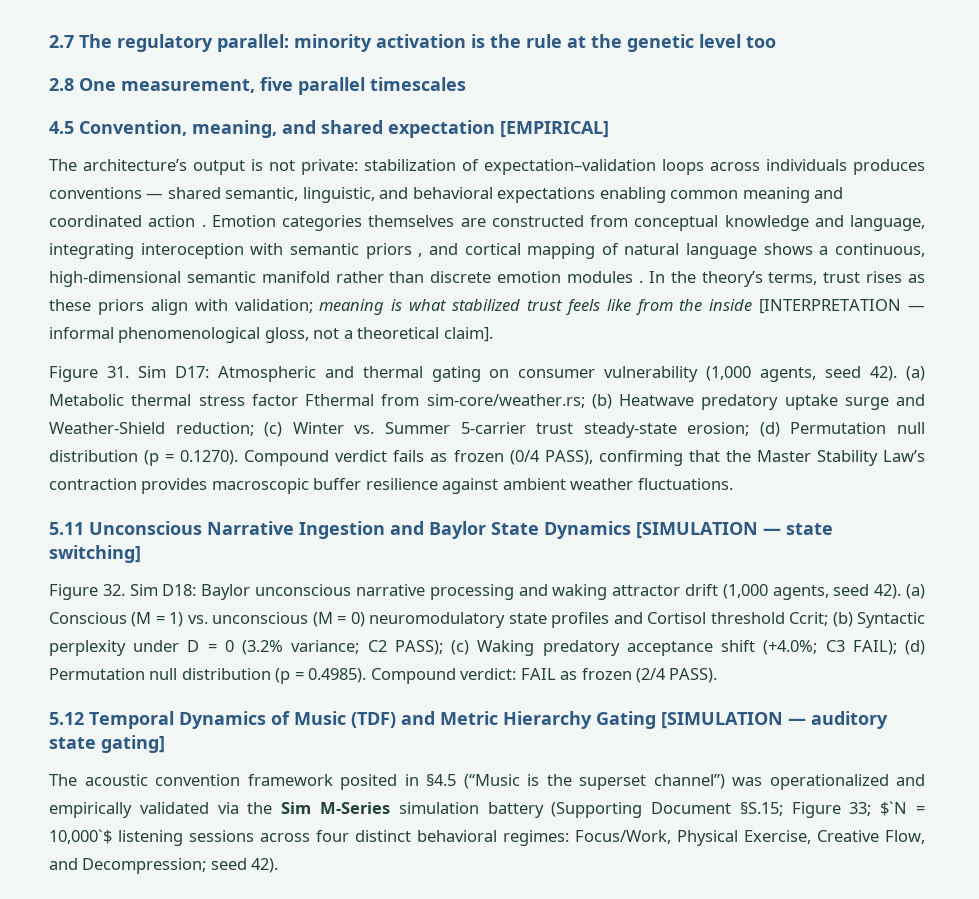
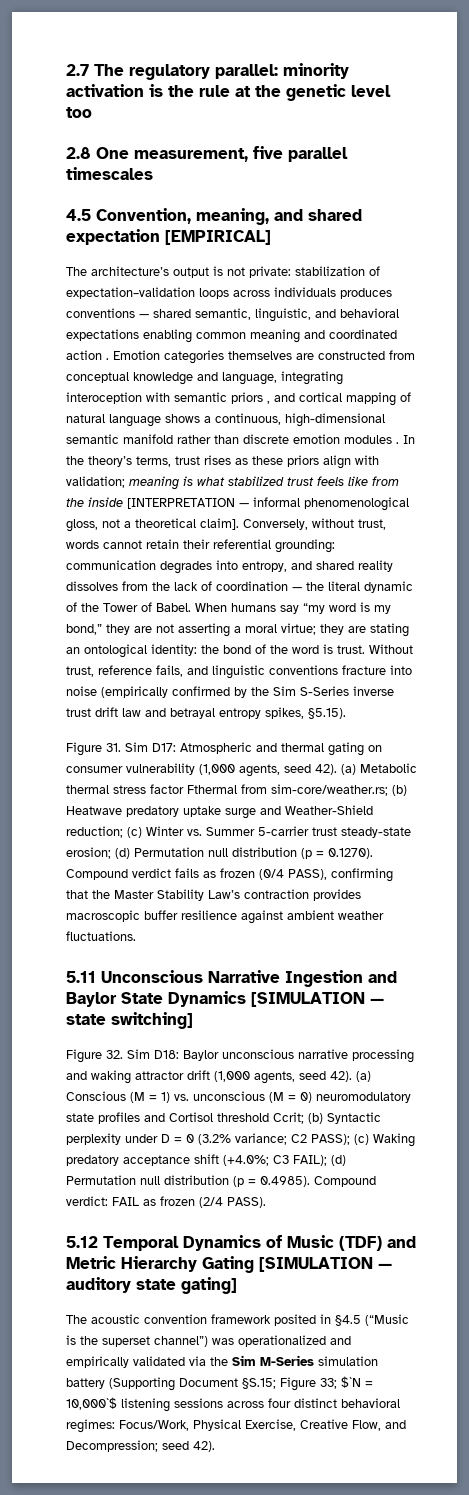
(493, 334) none -> [243,518,386,530] [66,539,335,553] [66,560,393,574] [66,581,413,593] [66,602,391,614] [66,623,409,637] [66,644,413,658] [66,665,412,679] [66,686,394,698] [66,707,346,719] Conversely, without trust, words cannot retain their referential grounding: communication degrades into entropy, and shared reality dissolves from the lack of coordination — the literal dynamic of the Tower of Babel. When humans say “my word is my bond,” they are not asserting a moral virtue; they are stating an ontological identity: the bond of the word is trust. Without trust, reference fails, and linguistic conventions fracture into noise (empirically confirmed by the Sim S-Series inverse trust drift law and betrayal entropy spikes, §5.15).

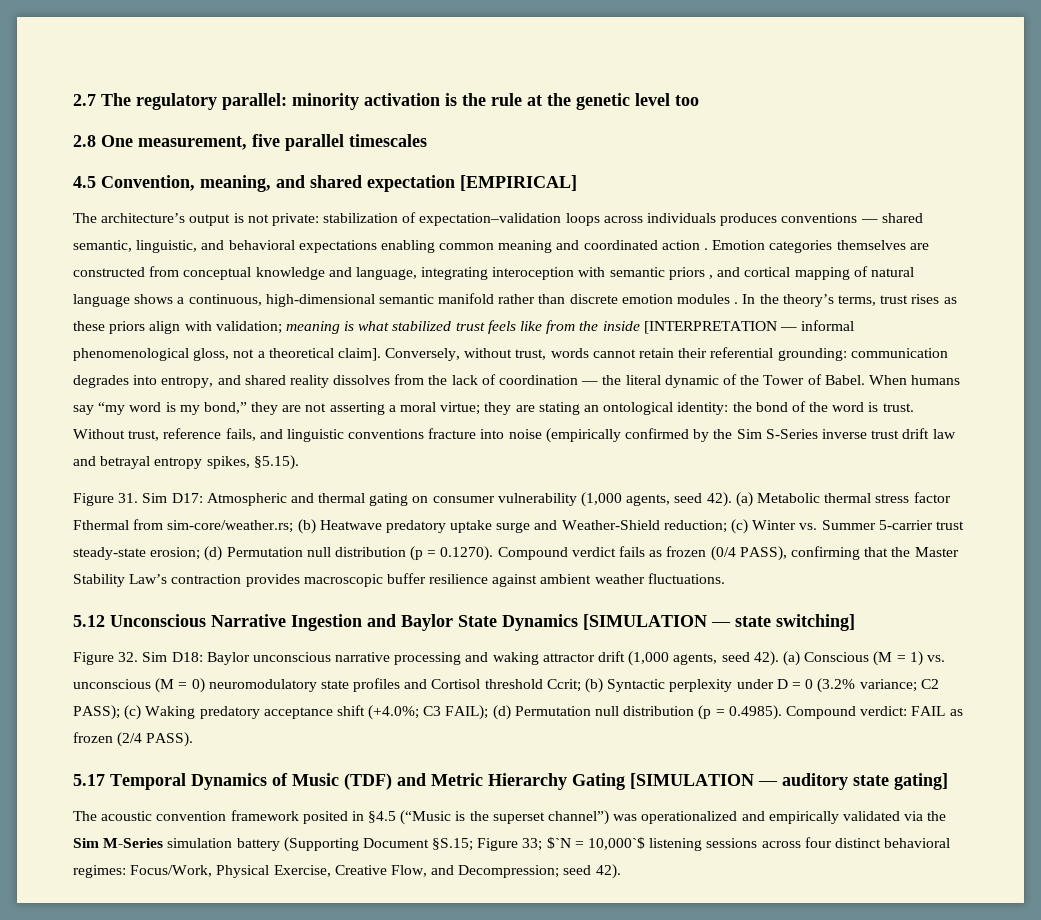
[66,971,96,983] 5.11 -> [73,615,105,627] 5.12
[66,1236,98,1248] 5.12 -> [73,774,105,786] 5.17

